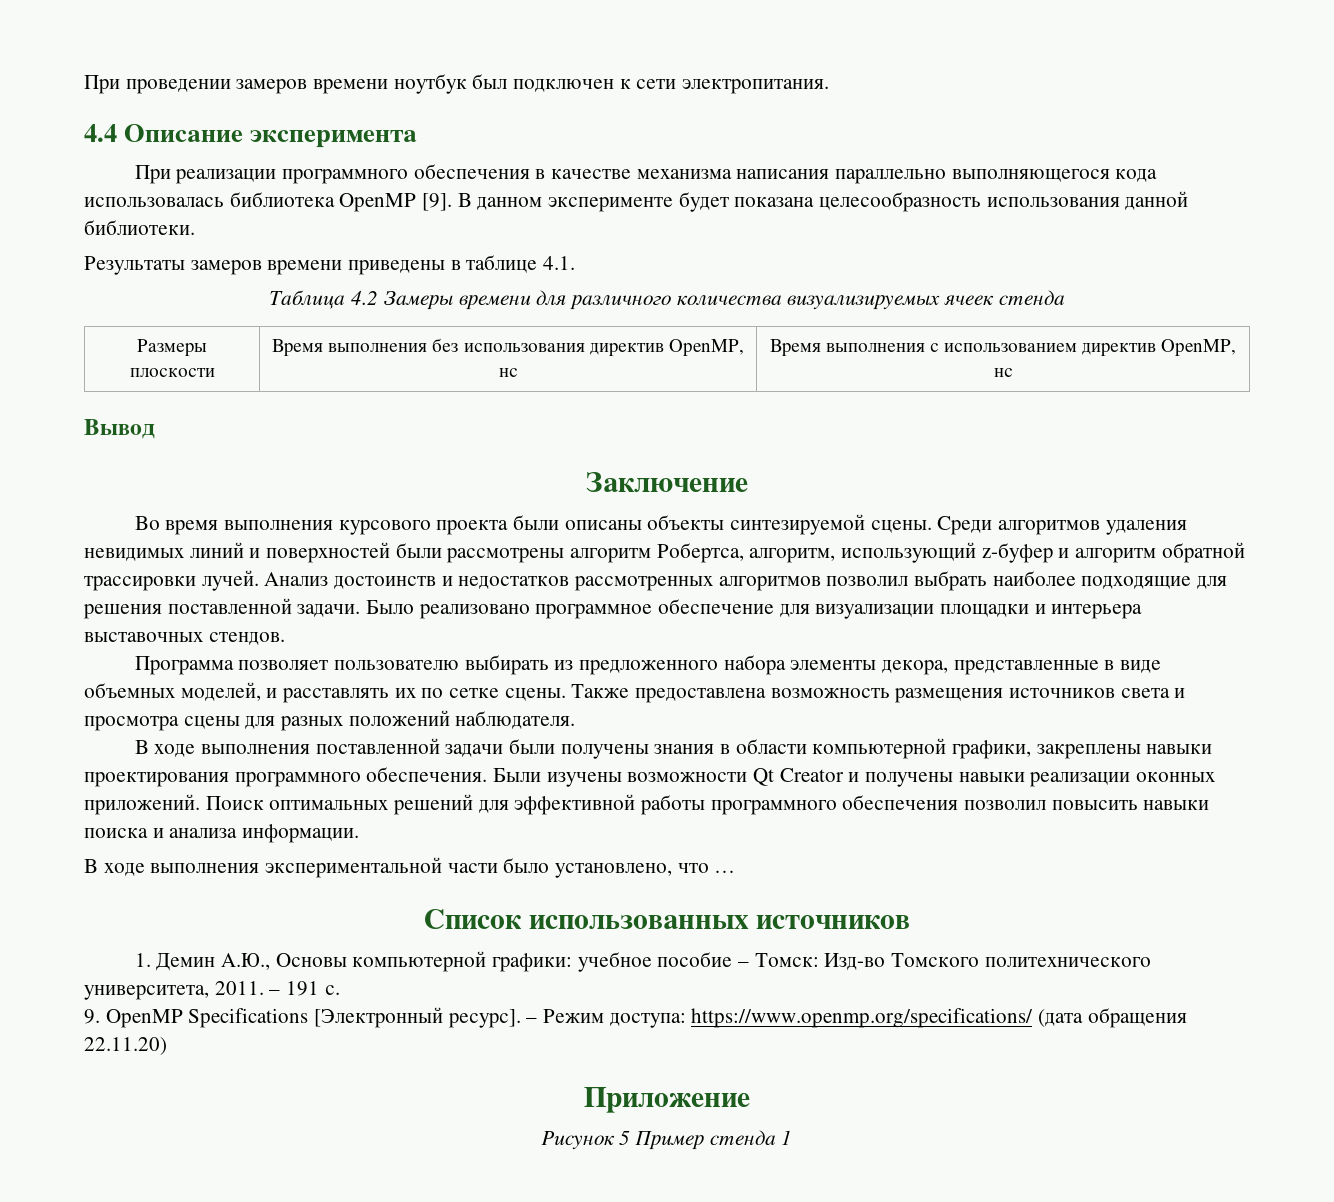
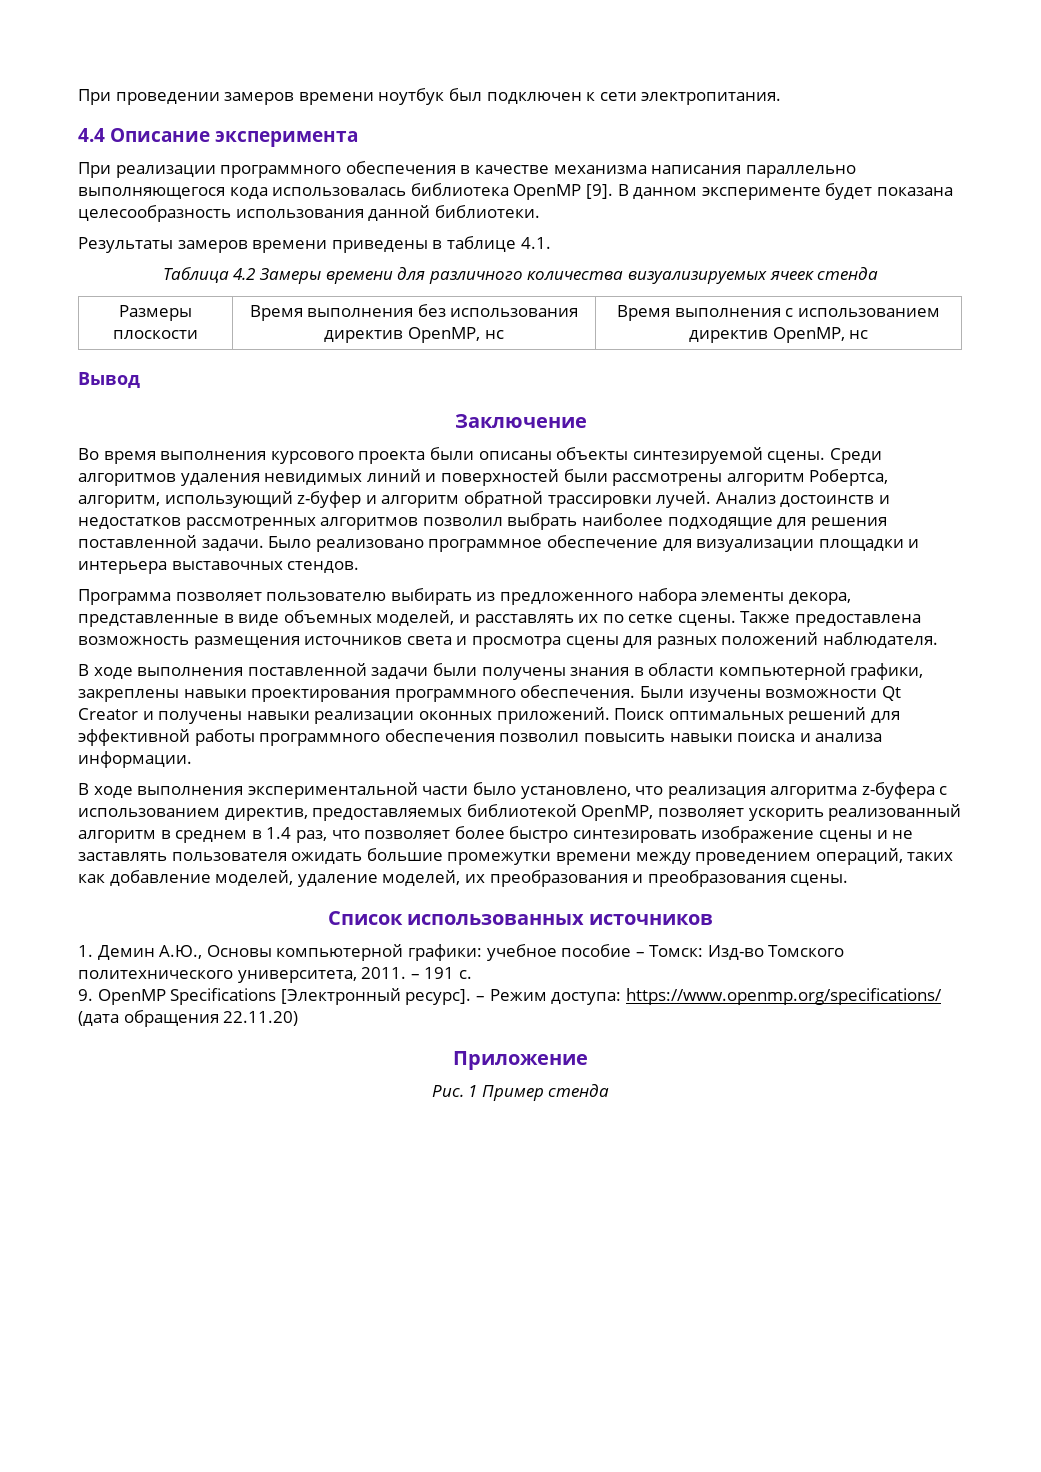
[714,870,736,873] … -> [667,782,948,799] [78,804,962,821] [78,826,914,843] [78,848,954,865] [78,870,849,887] реализация алгоритма z-буфера с использованием директив, предоставляемых библиотекой OpenMP, позволяет ускорить реализованный алгоритм в среднем в 1.4 раз, что позволяет более быстро синтезировать изображение сцены и не заставлять пользователя ожидать большие промежутки времени между проведением операций, таких как добавление моделей, удаление моделей, их преобразования и преобразования сцены.
[540,1131,631,1150] Рисунок 5 -> [431,1085,478,1097] Рис. 1
[781,1130,793,1145] 1 -> (610, 1090) none

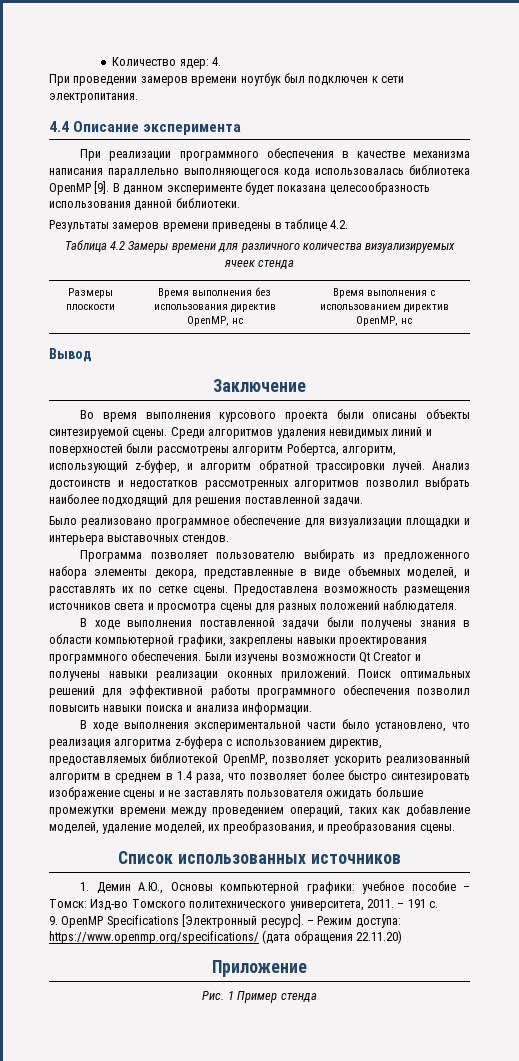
(78, 97) none -> [112,57,222,69] Количество ядер: 4. //
[520,237,551,249] 4.1. -> [330,220,349,229] 4.2.
[297,491,362,508] z-буфер -> [135,460,181,473] z-буфер,
[667,517,773,529] подходящие -> [102,495,169,507] подходящий
(264, 545) none -> (363, 502) //
[740,611,922,627] Также предоставлена -> [234,584,318,596] Предоставлена
[295,830,327,843] раз, -> [196,773,224,783] раза,
[489,870,628,887] преобразования -> [222,821,315,834] преобразования,

